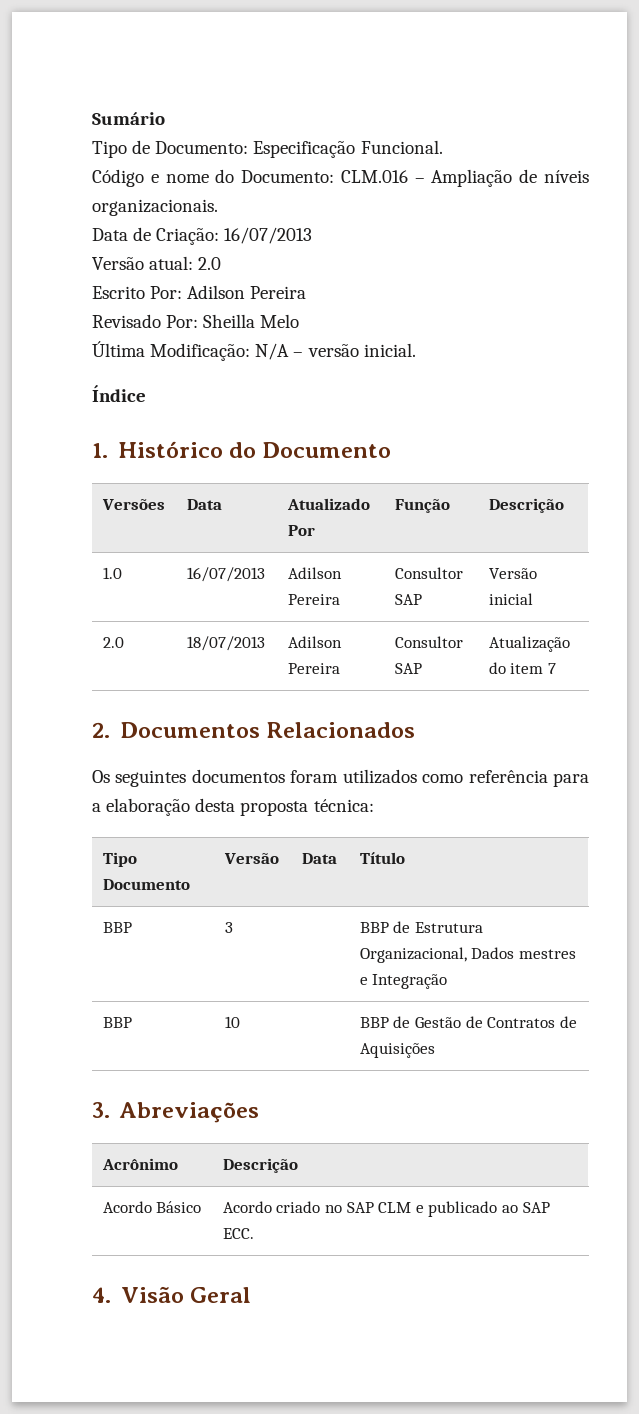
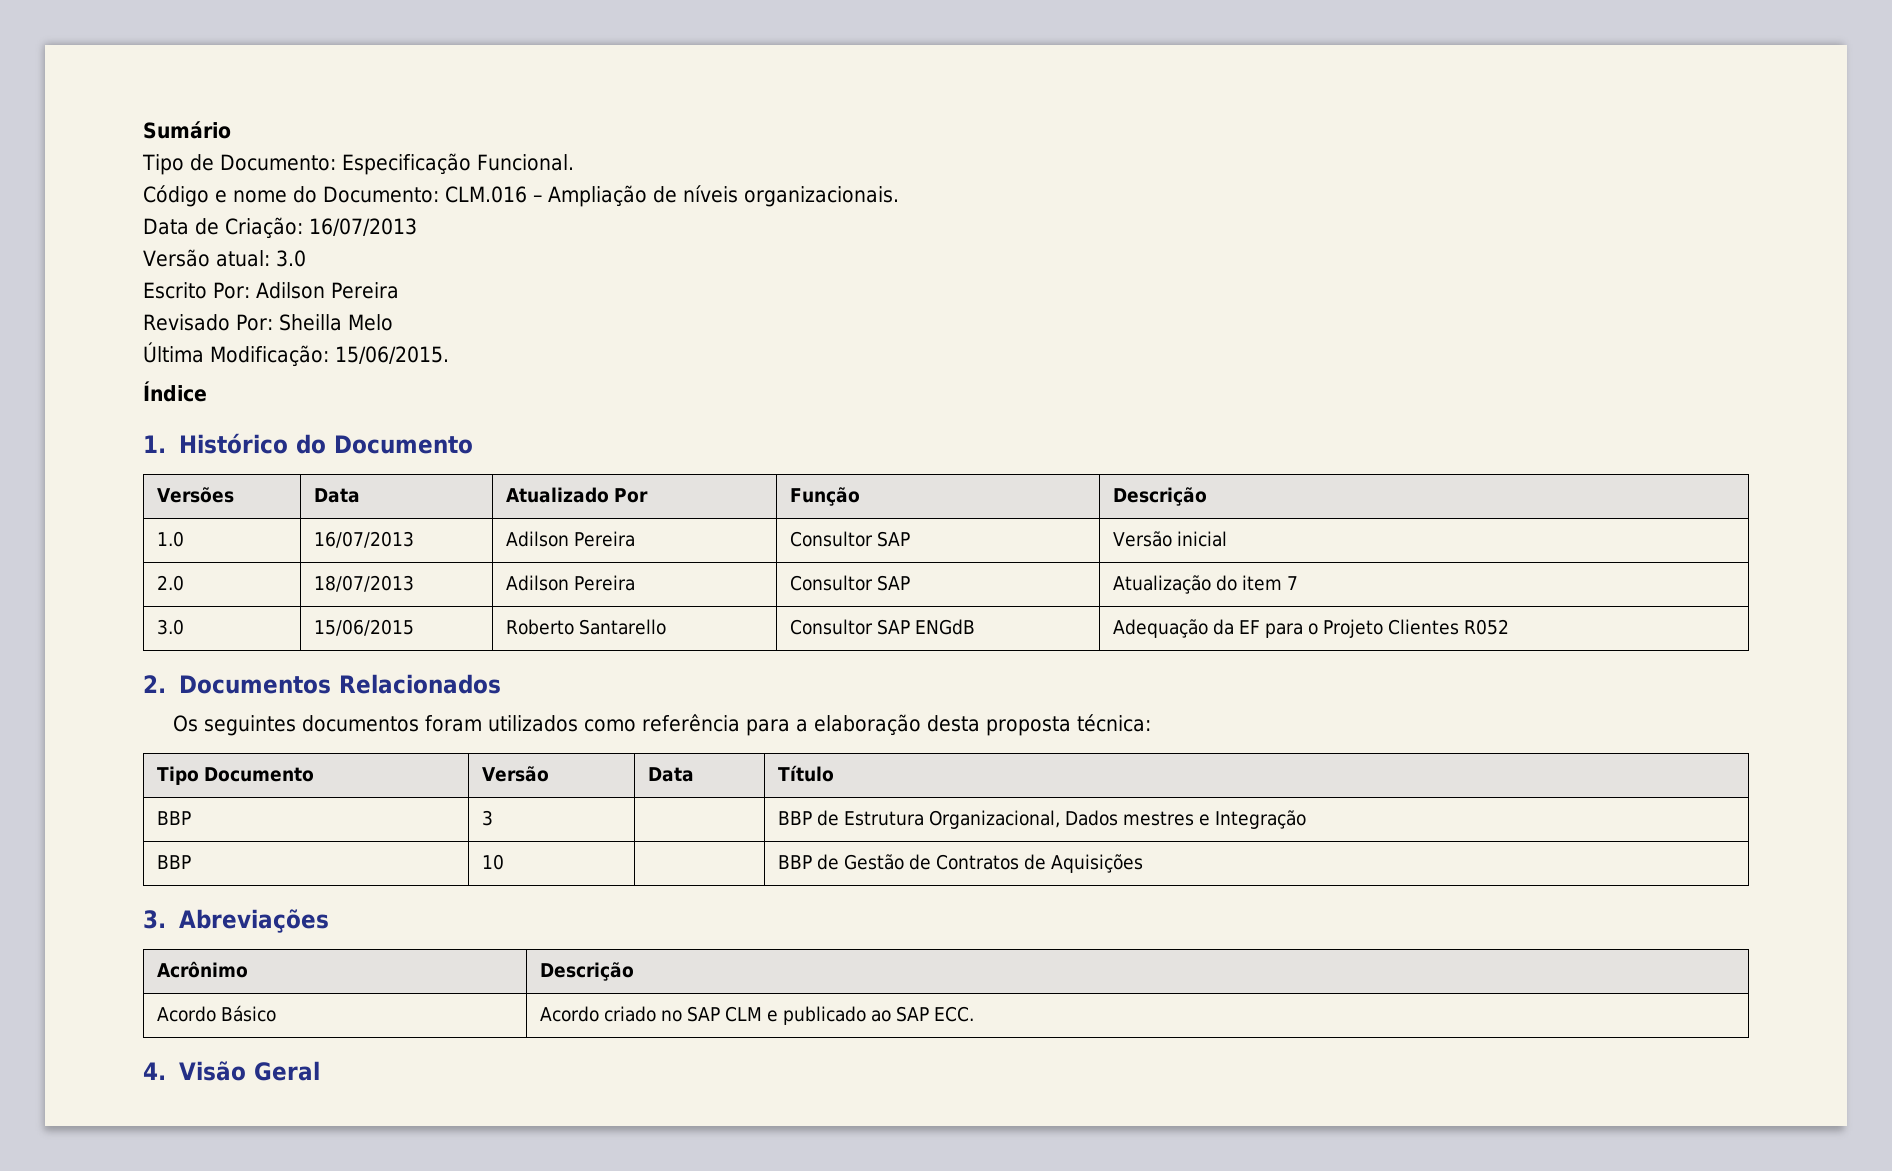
[198,257,222,270] 2.0 -> [275,250,306,267] 3.0
[255,343,416,360] N/A – versão inicial. -> [335,346,449,364] 15/06/2015.
(557, 668) none -> [156,619,184,635] [313,619,414,636] [505,619,666,635] [789,619,975,635] [1112,619,1509,638] // 3.0 | 15/06/2015 | Roberto Santarello | Consultor SAP ENGdB | Adequação da EF para o Projeto Clientes R052

